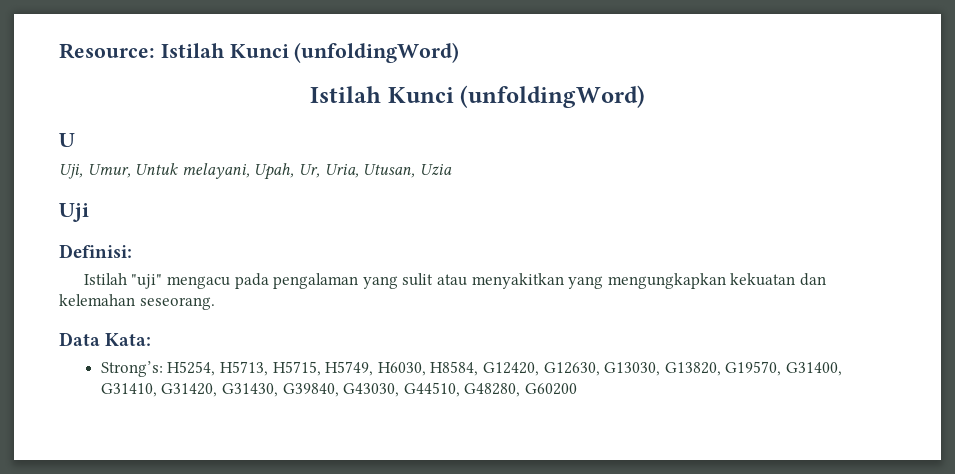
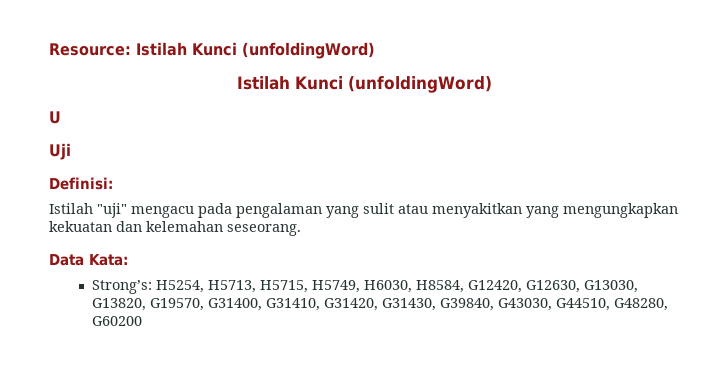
[59,163,452,180] // Uji, Umur, Untuk melayani, Upah, Ur, Uria, Utusan, Uzia -> (61, 117) none

